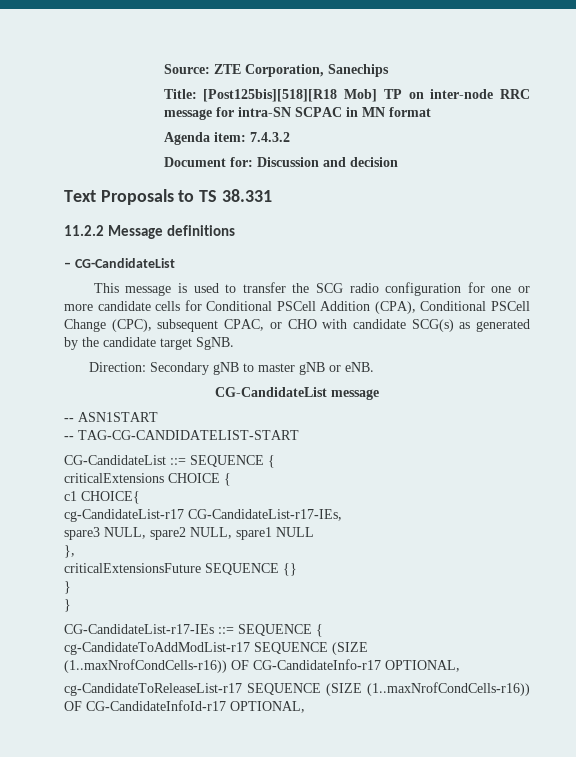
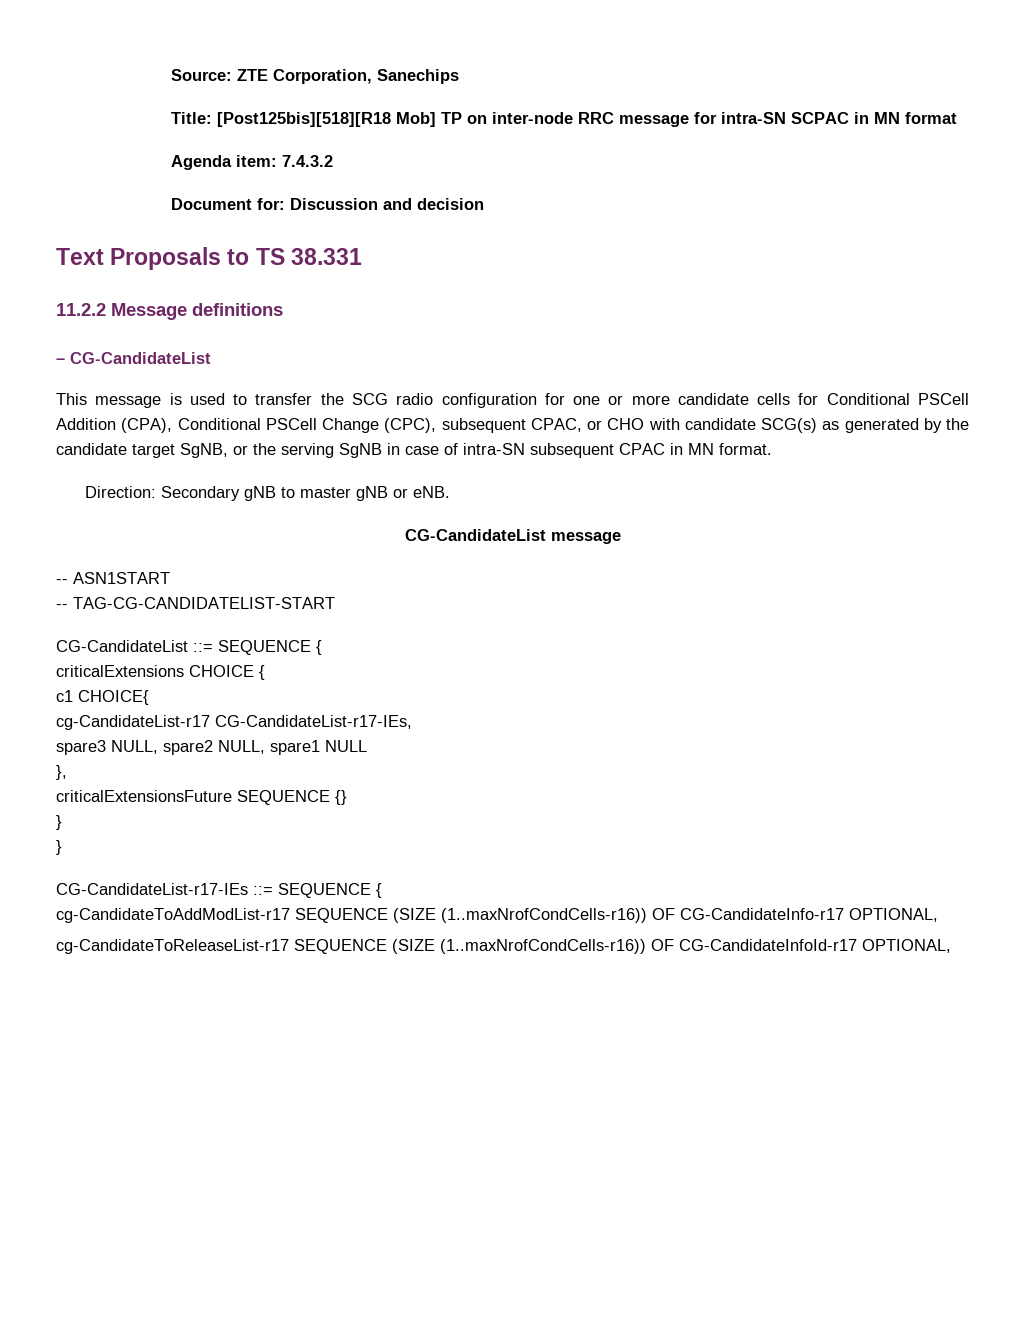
[196,337,234,350] SgNB. -> [180,443,772,458] SgNB, or the serving SgNB in case of intra-SN subsequent CPAC in MN format.

